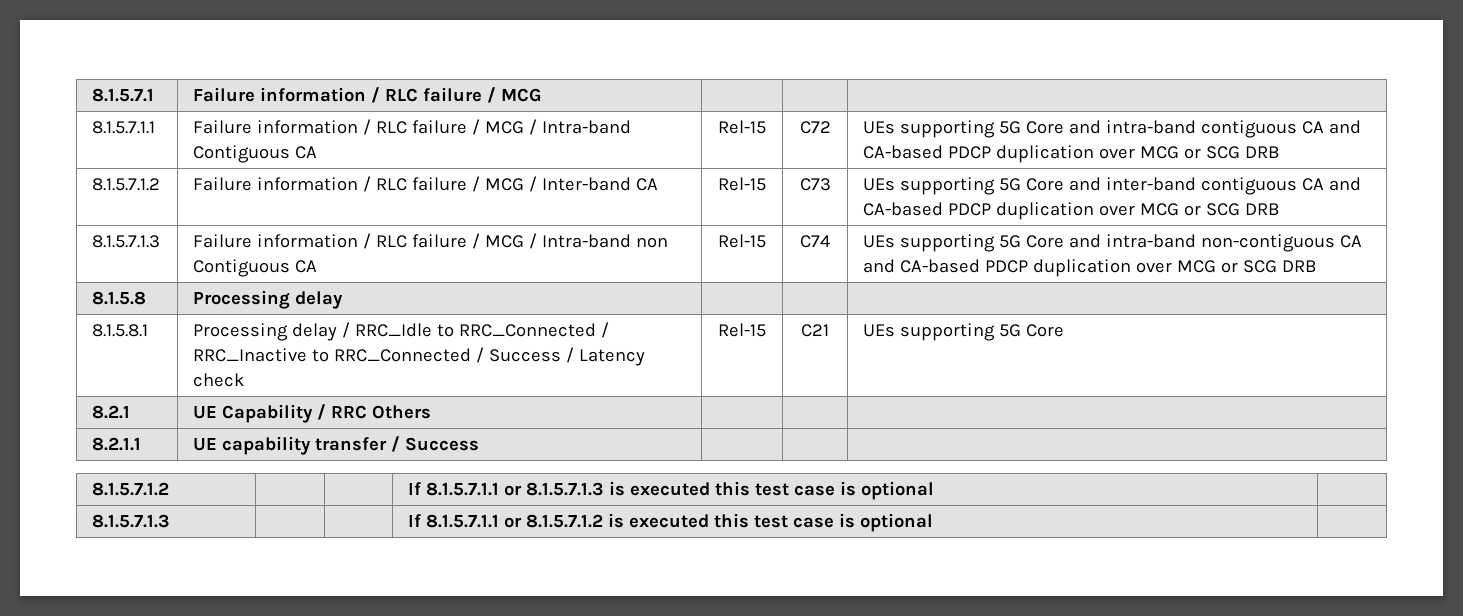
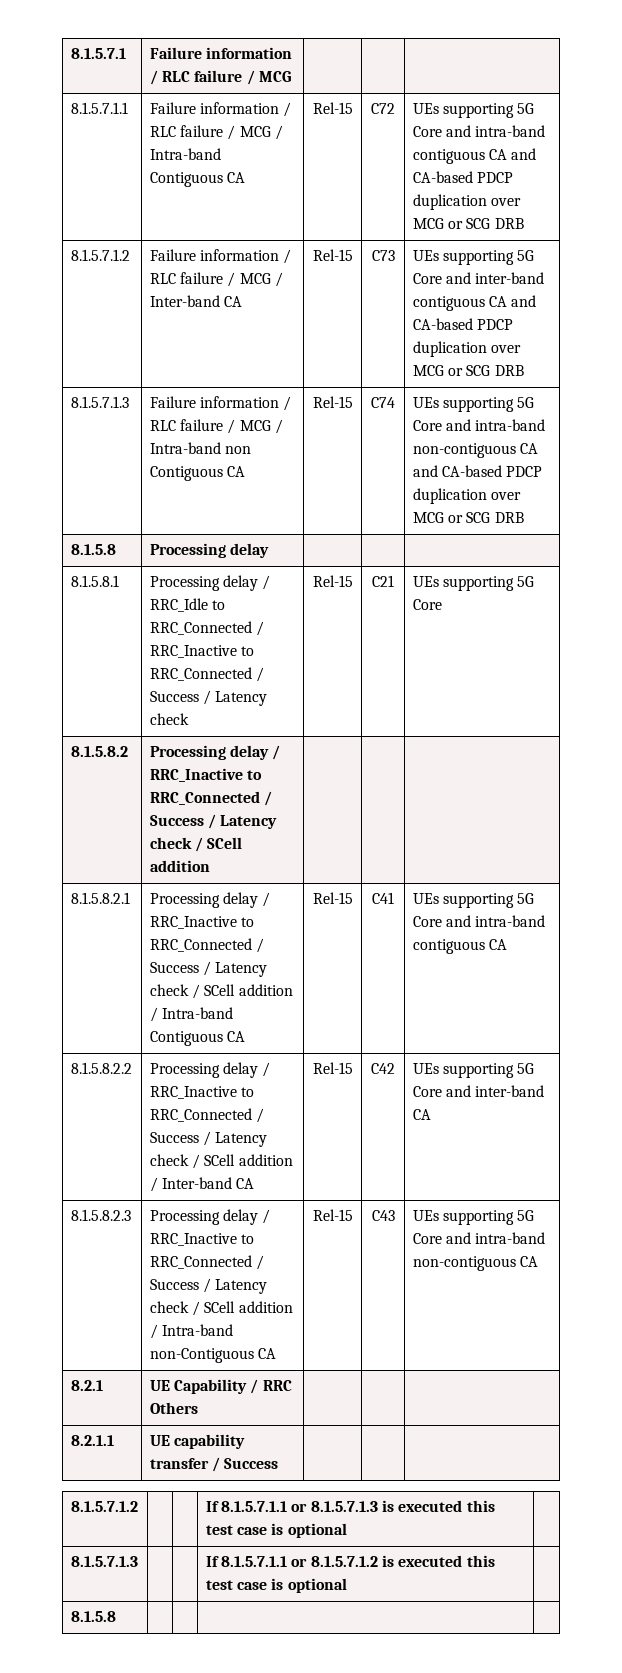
(1065, 330) none -> [70,746,128,757] [149,745,281,760] [149,768,262,782] [149,791,272,806] [149,814,278,829] [149,837,243,852] [149,860,210,872] [70,892,130,904] [149,892,271,908] [149,916,254,929] [149,938,264,953] [149,961,268,977] [149,984,293,999] [149,1007,233,1022] [149,1031,245,1046] [312,892,353,904] [372,892,394,904] [412,893,535,908] [412,915,546,927] [412,939,507,954] [70,1062,132,1074] [149,1062,271,1078] [149,1086,254,1099] [149,1108,264,1123] [149,1131,268,1147] [149,1154,293,1169] [149,1177,255,1192] [312,1062,353,1074] [371,1063,395,1074] [412,1063,535,1078] [412,1085,545,1097] [412,1109,431,1120] [70,1209,131,1221] [149,1209,271,1225] [149,1233,254,1246] [149,1255,264,1270] [149,1278,268,1294] [149,1301,293,1316] [149,1324,233,1339] [149,1348,276,1363] [312,1209,353,1221] [371,1210,395,1221] [412,1210,535,1225] [412,1232,546,1244] [412,1256,538,1271] // 8.1.5.8.2 | Processing delay / RRC_Inactive to RRC_Connected / Success / Latency check / SCell addition | | | // 8.1.5.8.2.1 | Processing delay / RRC_Inactive to RRC_Connected / Success / Latency check / SCell addition / Intra-band Contiguous CA | Rel-15 | C41 | UEs supporting 5G Core and intra-band contiguous CA // 8.1.5.8.2.2 | Processing delay / RRC_Inactive to RRC_Connected / Success / Latency check / SCell addition / Inter-band CA | Rel-15 | C42 | UEs supporting 5G Core and inter-band CA // 8.1.5.8.2.3 | Processing delay / RRC_Inactive to RRC_Connected / Success / Latency check / SCell addition / Intra-band non-Contiguous CA | Rel-15 | C43 | UEs supporting 5G Core and intra-band non-contiguous CA
(934, 522) none -> [70,1611,116,1622] // 8.1.5.8 | | | |

